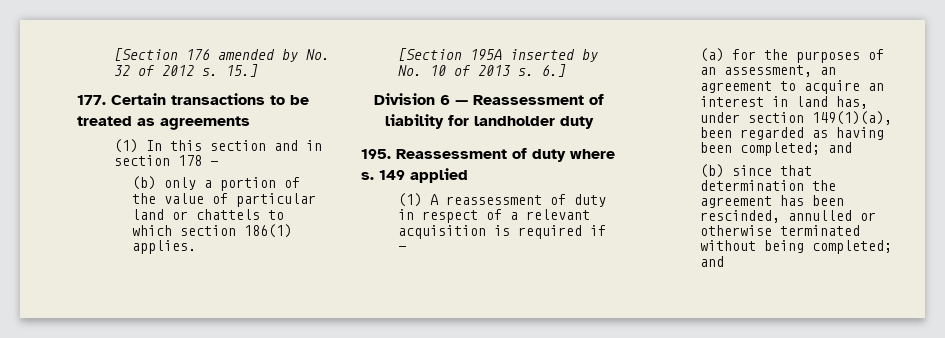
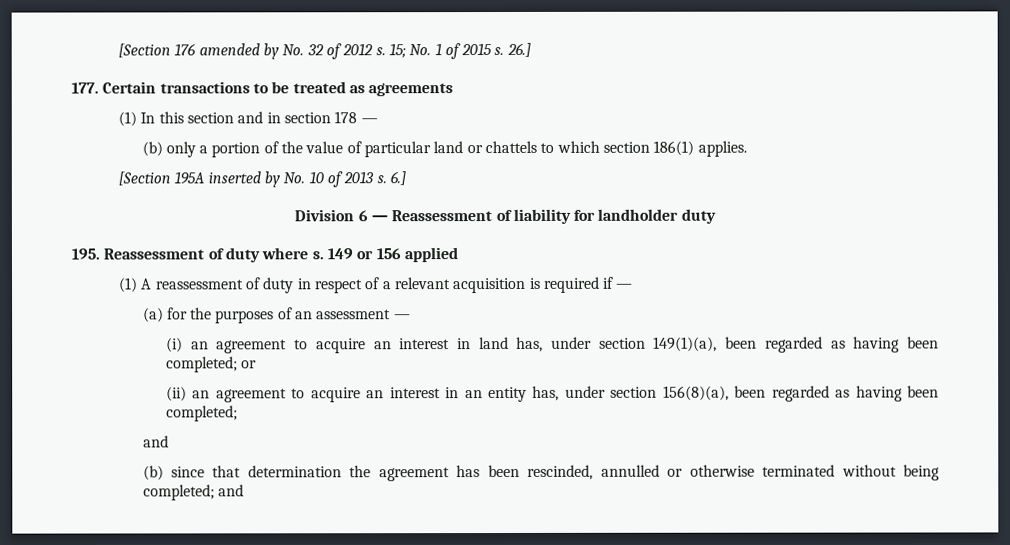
[225,64,258,77] 15.] -> [388,42,531,60] 15; No. 1 of 2015 s. 26.]
(405, 175) none -> [356,248,401,260] or 156
[724,65,813,77] assessment, -> [316,309,411,320] [166,337,184,353] assessment — // (i)
(821, 149) none -> [241,360,258,369] [166,385,940,403] [166,405,239,422] or // (ii) an agreement to acquire an interest in an entity has, under section 156(8)(a), been regarded as having been completed; //

